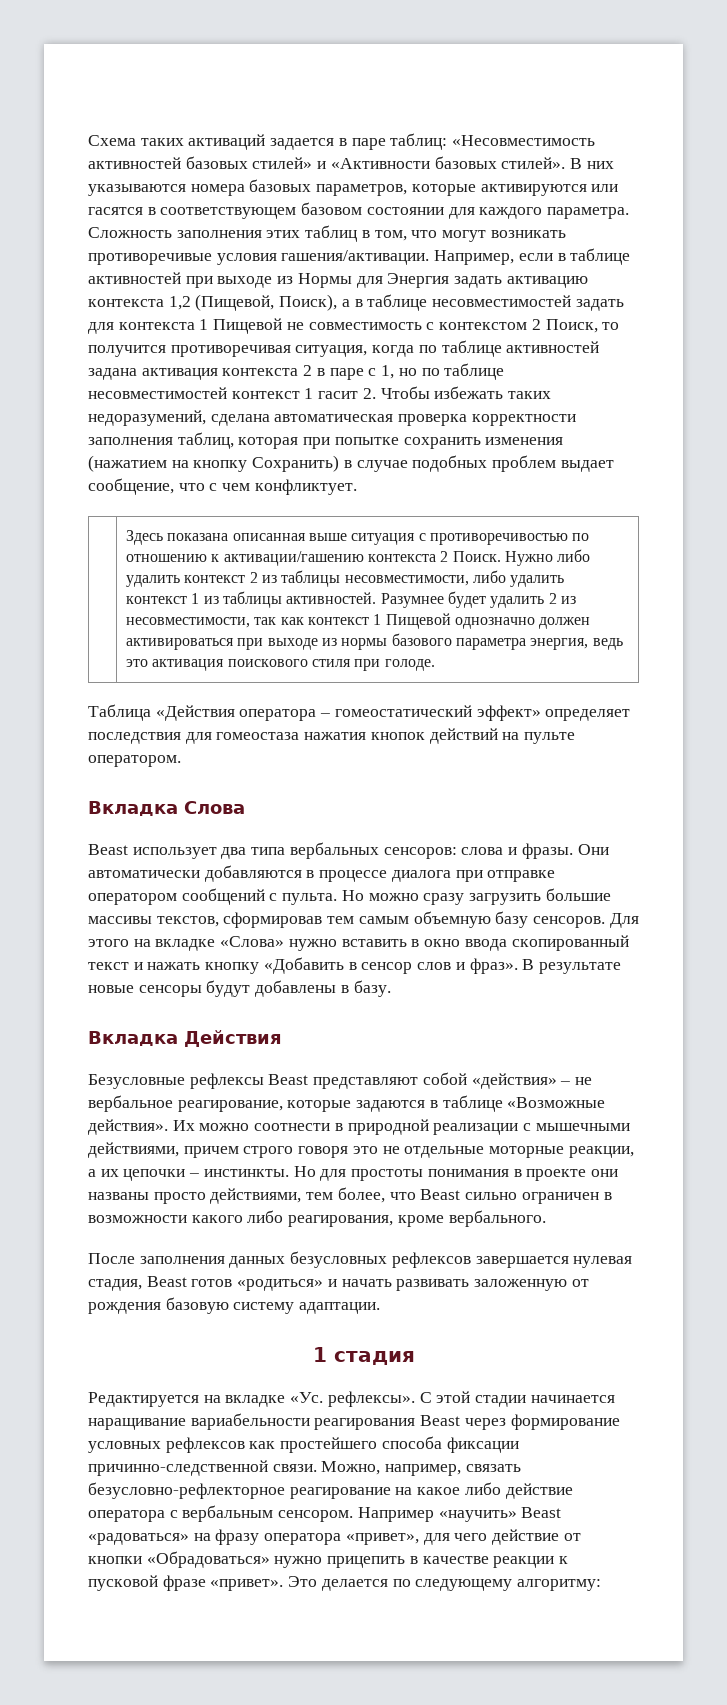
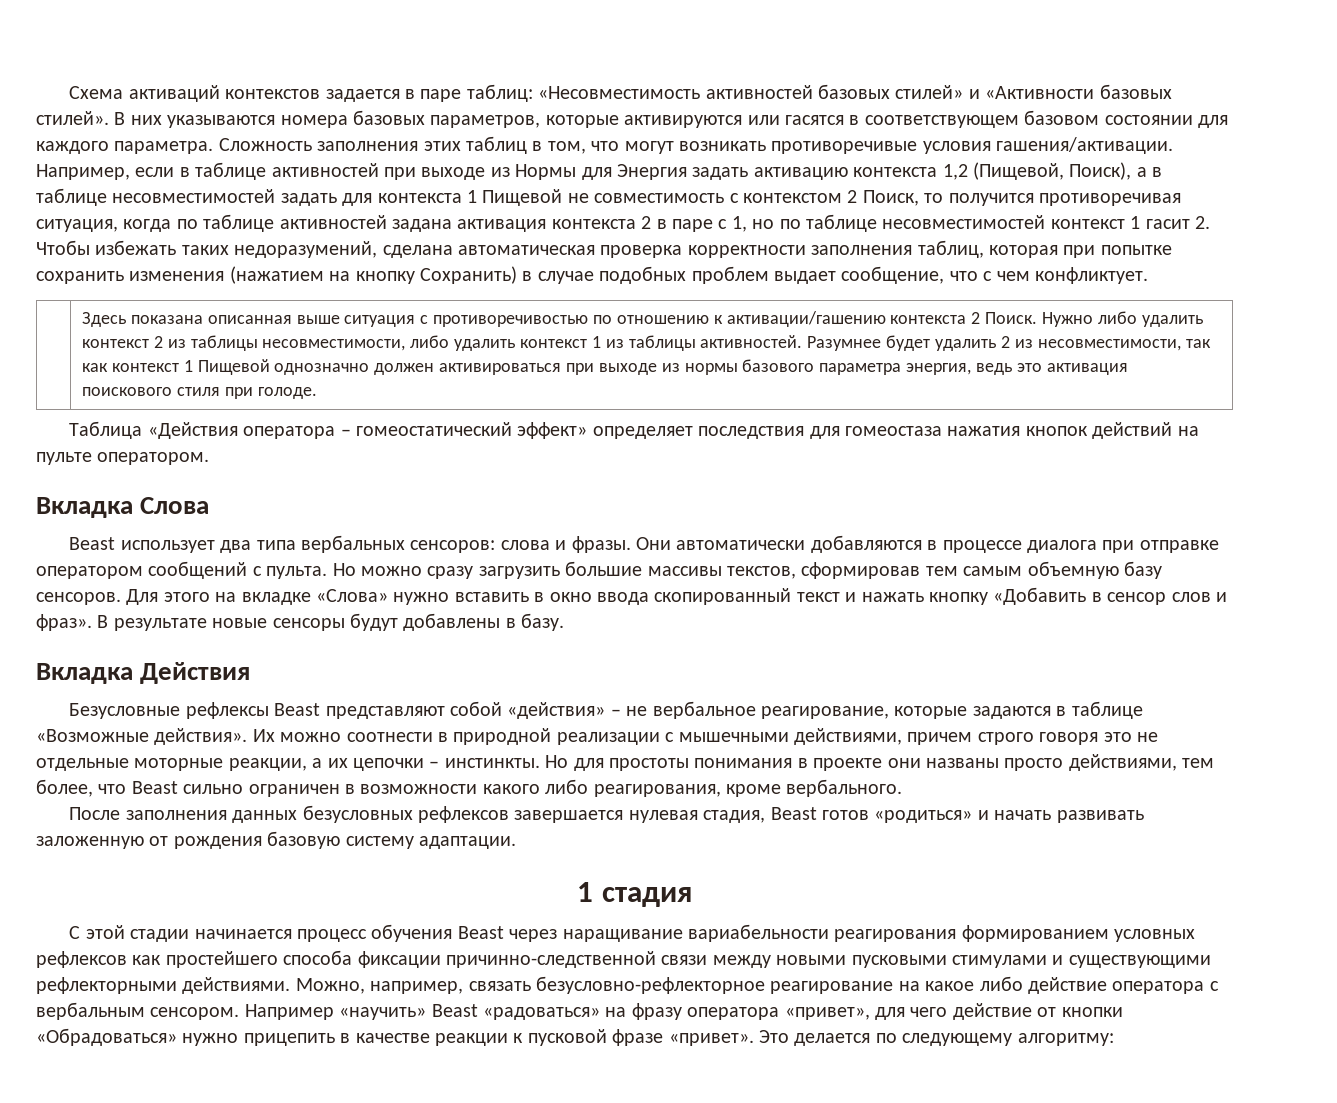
[140,134,266,150] таких активаций -> [128,85,321,102] активаций контекстов
[88,1391,615,1407] [88,1413,620,1430] Редактируется на вкладке «Ус. рефлексы». С этой стадии начинается наращивание вариабельности реагирования Beast через формирование -> [69,924,1109,942] С этой стадии начинается процесс обучения Beast через наращивание вариабельности реагирования формированием
[272,1464,317,1472] связи. -> [661,955,1211,968] [36,977,291,994] связи между новыми пусковыми стимулами и существующими рефлекторными действиями.

